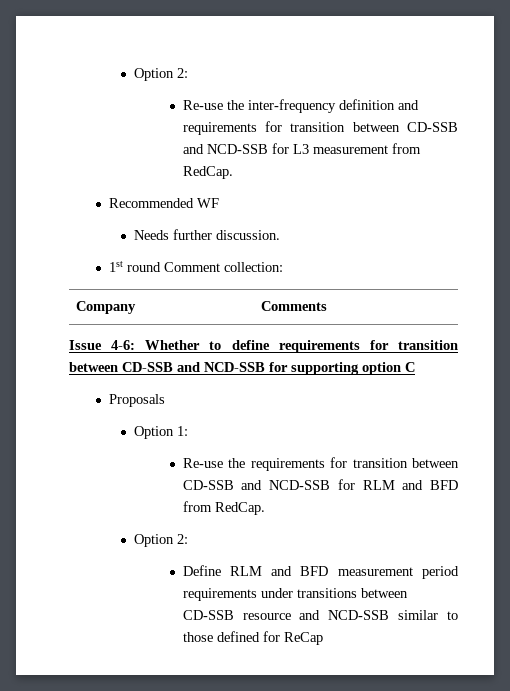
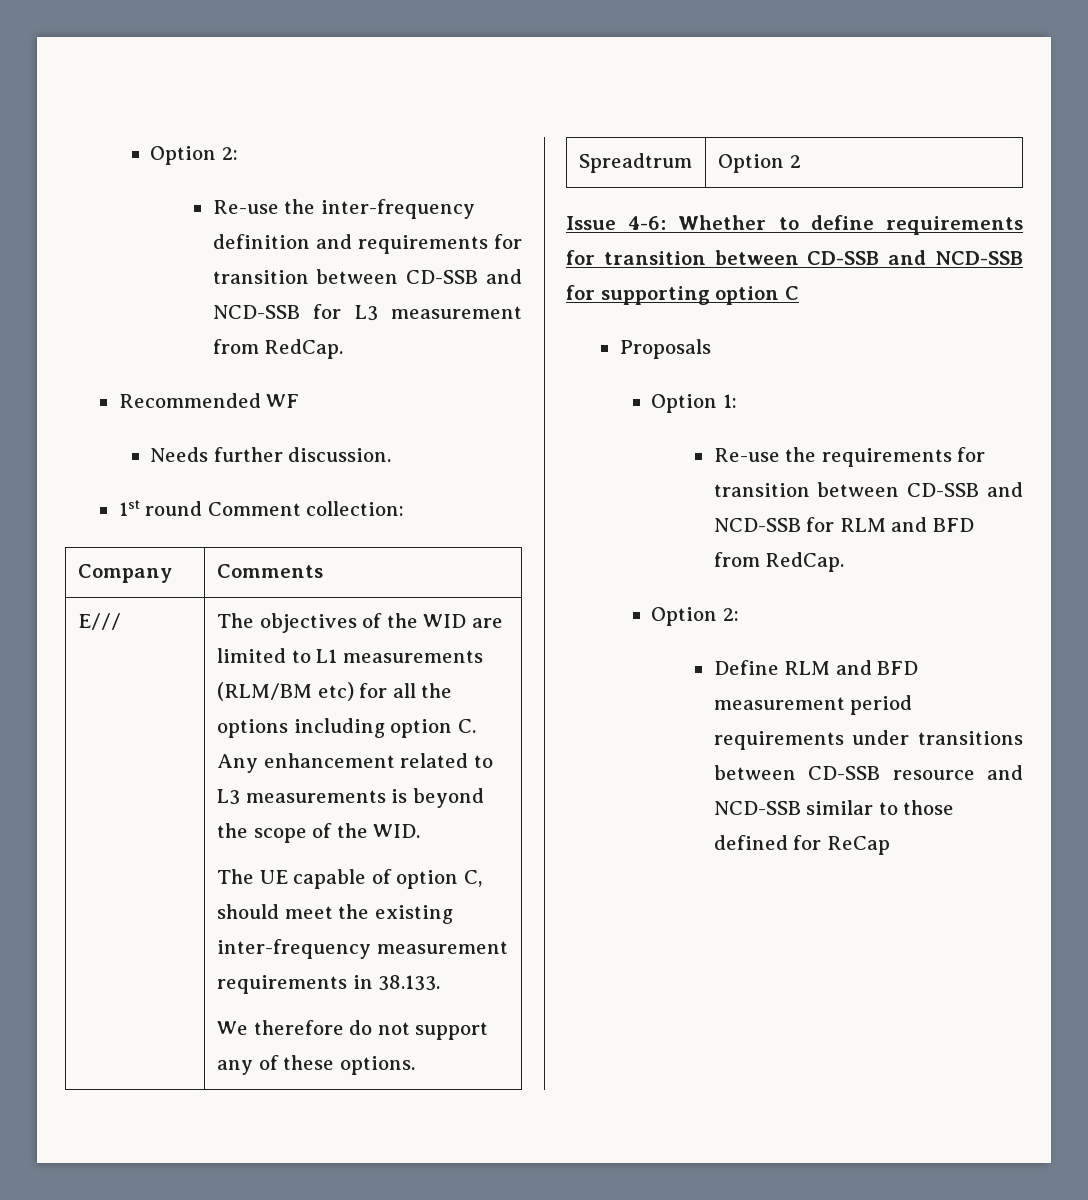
(327, 306) none -> [77,613,121,630] [216,613,503,633] [216,648,483,663] [216,682,453,701] [216,718,476,738] [216,753,493,773] [216,788,484,808] [216,823,421,843] [216,869,482,889] [216,904,453,924] [216,939,508,959] [216,975,441,994] [216,1020,489,1040] [216,1055,415,1075] [578,153,692,173] [717,154,801,173] // E/// | The objectives of the WID are limited to L1 measurements (RLM/BM etc) for all the options including option C. Any enhancement related to L3 measurements is beyond the scope of the WID. // The UE capable of option C, should meet the existing inter-frequency measurement requirements in 38.133. // We therefore do not support any of these options. // Spreadtrum | Option 2

